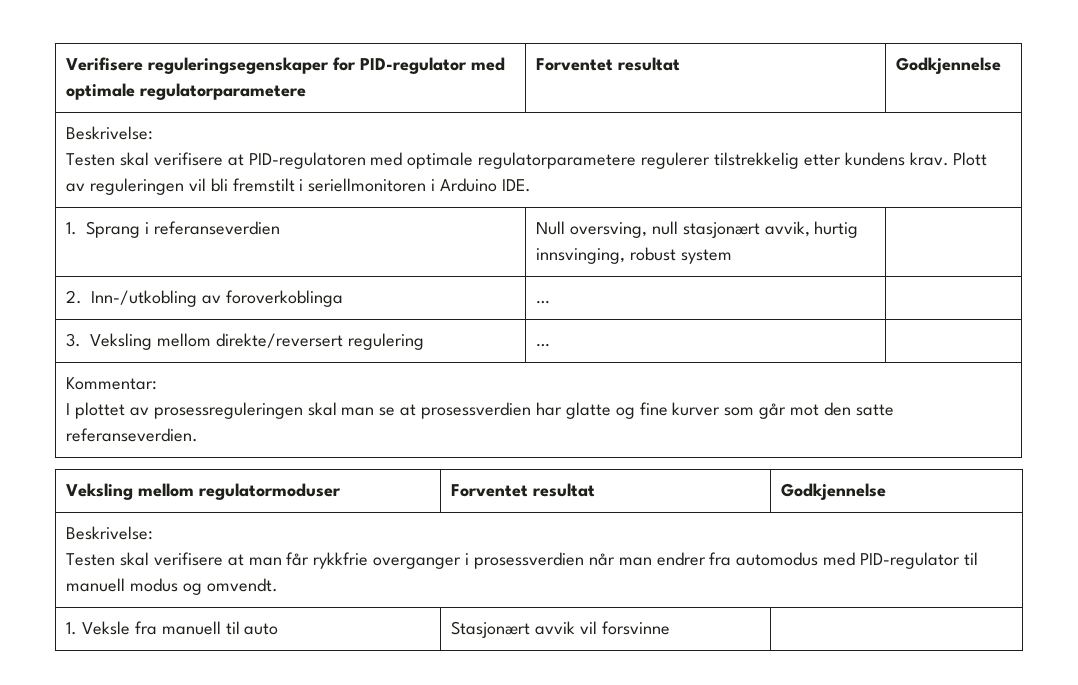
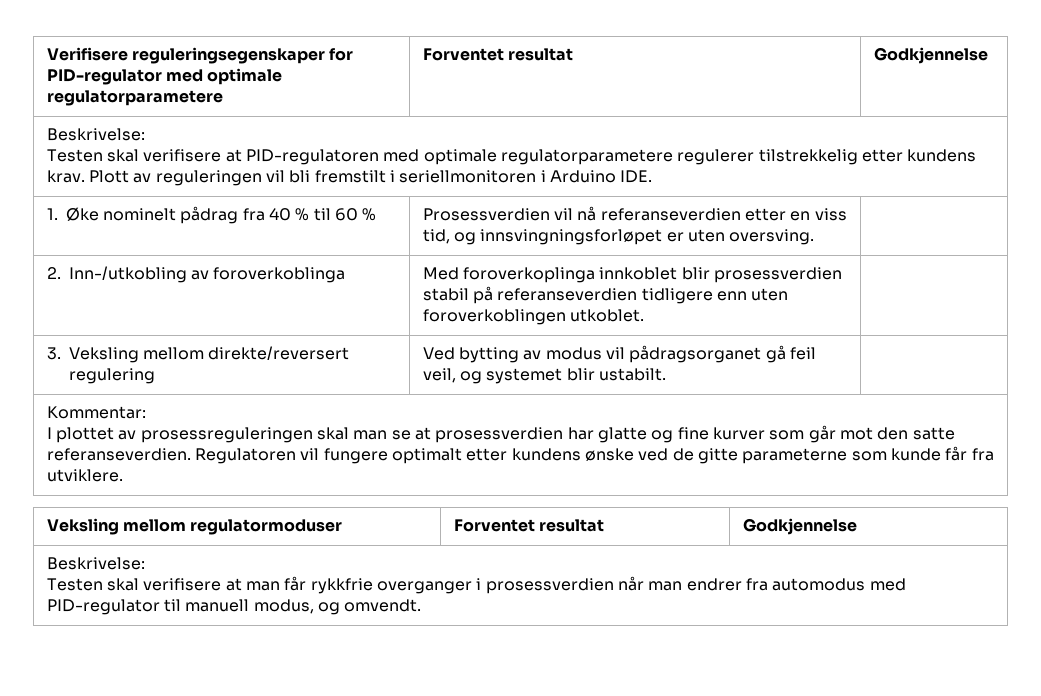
[86,221,280,238] [536,221,859,238] [536,247,732,264] [66,290,343,307] [536,300,551,304] Sprang i referanseverdien | Null oversving, null stasjonært avvik, hurtig innsvinging, robust system | // 2. Inn-/utkobling av foroverkoblinga | … -> [65,206,377,224] [422,206,847,221] [422,229,815,245] [46,266,346,283] [422,267,843,283] [422,286,789,304] [422,309,645,325] Øke nominelt pådrag fra 40 % til 60 % | Prosessverdien vil nå referanseverdien etter en viss tid, og innsvingningsforløpet er uten oversving. | // 2. Inn-/utkobling av foroverkoblinga | Med foroverkoplinga innkoblet blir prosessverdien stabil på referanseverdien tidligere enn uten foroverkoblingen utkoblet.
[536,343,551,347] … -> [422,345,817,363] [422,368,667,384] Ved bytting av modus vil pådragsorganet gå feil veil, og systemet blir ustabilt.
(199, 435) none -> [195,446,994,464] [46,469,123,482] Regulatoren vil fungere optimalt etter kundens ønske ved de gitte parameterne som kunde får fra utviklere.
[130,578,179,592] modus -> [253,599,314,614] modus,
[66,621,279,635] [451,621,670,638] // 1. Veksle fra manuell til auto | Stasjonært avvik vil forsvinne | -> (422, 605) none

